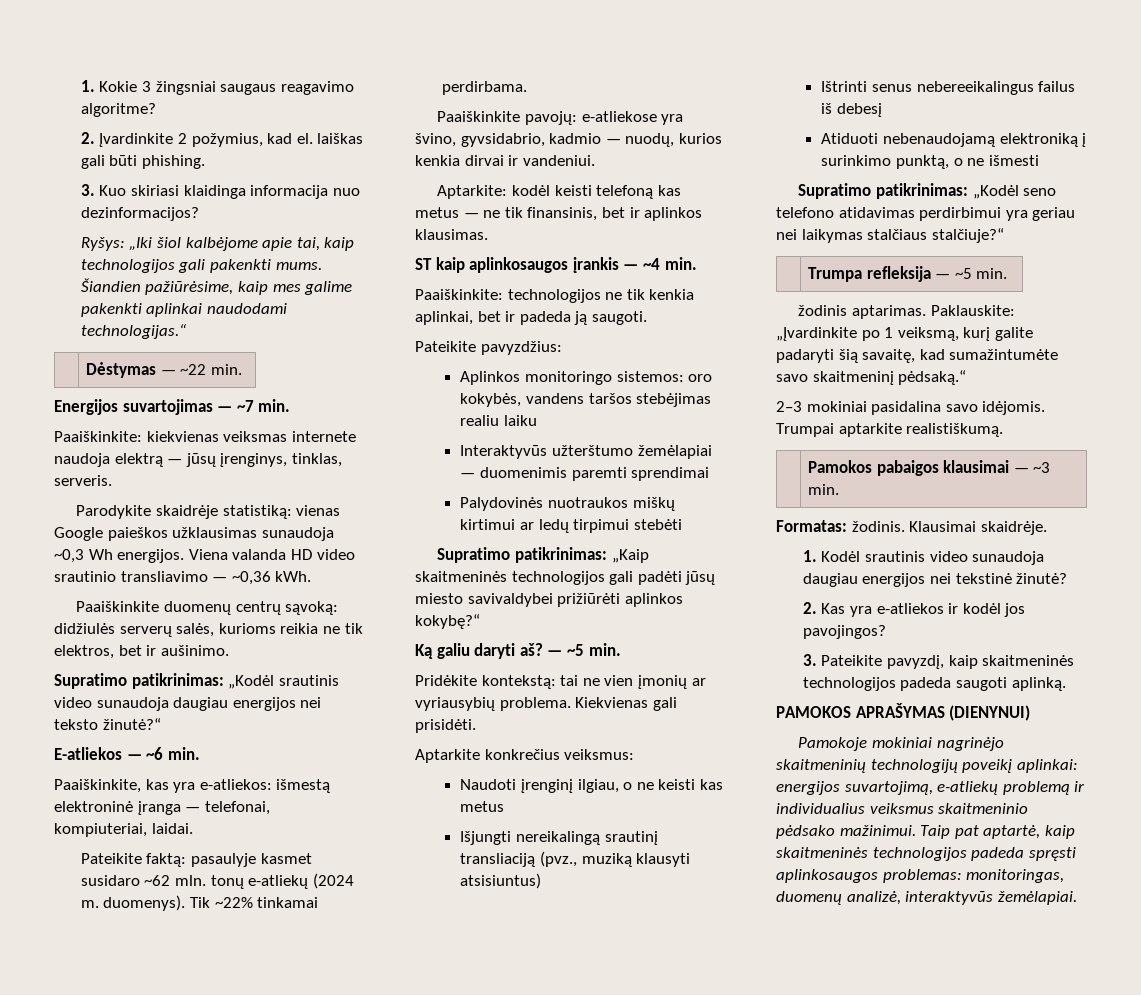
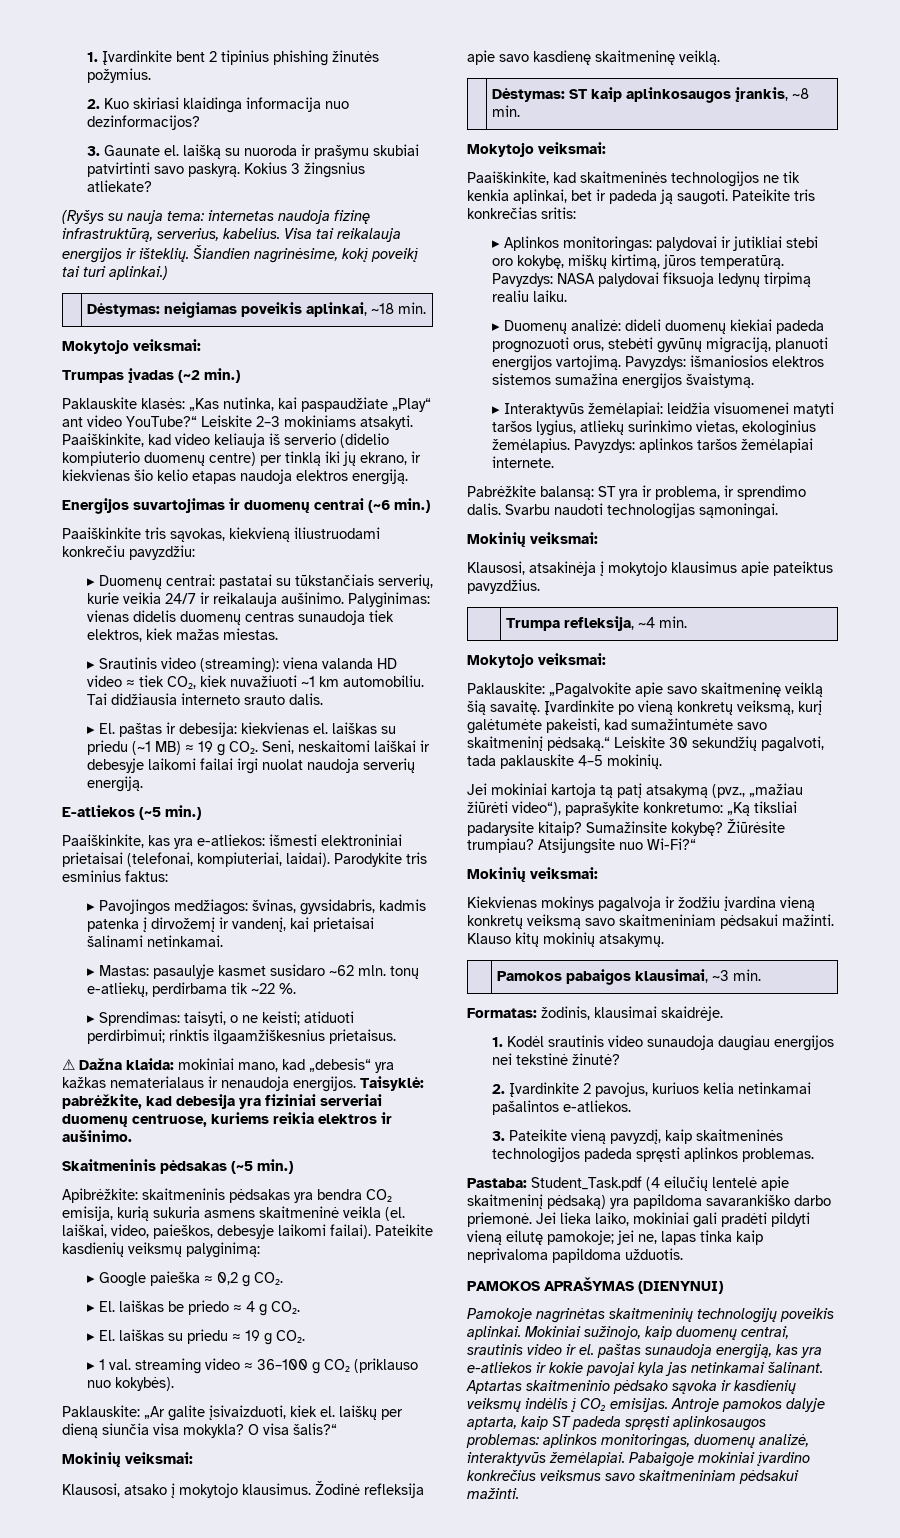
[80,80,354,95] [80,103,156,117] [80,132,364,147] [80,155,205,169] [80,184,95,196] 1. Kokie 3 žingsniai saugaus reagavimo algoritme? // 2. Įvardinkite 2 požymius, kad el. laiškas gali būti phishing. // 3. -> [86,50,379,66] [86,68,151,83] [86,99,100,109] 1. Įvardinkite bent 2 tipinius phishing žinutės požymius. // 2.
[80,237,355,251] [80,259,322,273] [80,278,353,295] [80,303,287,317] [80,324,186,339] [85,362,242,378] [54,399,291,415] [54,431,356,442] [54,453,342,467] [54,475,112,486] [76,505,341,519] [54,527,334,541] [54,549,355,563] [54,571,312,585] [76,601,339,615] [54,623,363,637] [54,645,229,659] [54,673,339,689] [54,697,322,711] [54,718,161,730] [54,747,200,760] [54,779,331,793] [54,801,270,815] [54,823,193,837] [80,853,187,867] Ryšys: „Iki šiol kalbėjome apie tai, kaip technologijos gali pakenkti mums. Šiandien pažiūrėsime, kaip mes galime pakenkti aplinkai naudodami technologijas.“ // | Dėstymas — ~22 min. // Energijos suvartojimas — ~7 min. // Paaiškinkite: kiekvienas veiksmas internete naudoja elektrą — jūsų įrenginys, tinklas, serveris. // Parodykite skaidrėje statistiką: vienas Google paieškos užklausimas sunaudoja ~0,3 Wh energijos. Viena valanda HD video srautinio transliavimo — ~0,36 kWh. // Paaiškinkite duomenų centrų sąvoką: didžiulės serverų salės, kurioms reikia ne tik elektros, bet ir aušinimo. // Supratimo patikrinimas: „Kodėl srautinis video sunaudoja daugiau energijos nei teksto žinutė?“ // E-atliekos — ~6 min. // Paaiškinkite, kas yra e-atliekos: išmestą elektroninė įranga — telefonai, kompiuteriai, laidai. // Pateikite faktą: -> [86,144,419,159] [86,162,365,178] [86,180,152,192] [62,210,370,224] [62,228,401,242] [62,245,418,263] [62,266,168,280] [87,302,427,318] [62,339,201,354] [62,368,240,383] [62,397,431,412] [62,415,413,430] [62,433,389,448] [62,451,421,466] [62,469,408,485] [62,498,430,514] [62,527,380,542] [62,545,195,560] [86,574,433,589] [86,592,430,608] [86,610,394,625] [86,628,278,642] [86,657,397,673] [86,675,424,689] [86,693,323,705] [86,722,396,737] [86,740,430,756] [86,758,415,774] [86,776,143,792] [62,805,201,820] [62,834,402,849] [62,852,427,867] [62,870,168,882] [86,899,426,915] [86,917,374,932] [86,935,223,947] [86,965,149,976] 3. Gaunate el. laišką su nuoroda ir prašymu skubiai patvirtinti savo paskyrą. Kokius 3 žingsnius atliekate? // (Ryšys su nauja tema: internetas naudoja fizinę infrastruktūrą, serverius, kabelius. Visa tai reikalauja energijos ir išteklių. Šiandien nagrinėsime, kokį poveikį tai turi aplinkai.) // | Dėstymas: neigiamas poveikis aplinkai, ~18 min. // Mokytojo veiksmai: // Trumpas įvadas (~2 min.) // Paklauskite klasės: „Kas nutinka, kai paspaudžiate „Play“ ant video YouTube?“ Leiskite 2–3 mokiniams atsakyti. Paaiškinkite, kad video keliauja iš serverio (didelio kompiuterio duomenų centre) per tinklą iki jų ekrano, ir kiekvienas šio kelio etapas naudoja elektros energiją. // Energijos suvartojimas ir duomenų centrai (~6 min.) // Paaiškinkite tris sąvokas, kiekvieną iliustruodami konkrečiu pavyzdžiu: // ▸ Duomenų centrai: pastatai su tūkstančiais serverių, kurie veikia 24/7 ir reikalauja aušinimo. Palyginimas: vienas didelis duomenų centras sunaudoja tiek elektros, kiek mažas miestas. // ▸ Srautinis video (streaming): viena valanda HD video ≈ tiek CO₂, kiek nuvažiuoti ~1 km automobiliu. Tai didžiausia interneto srauto dalis. // ▸ El. paštas ir debesija: kiekvienas el. laiškas su priedu (~1 MB) ≈ 19 g CO₂. Seni, neskaitomi laiškai ir debesyje laikomi failai irgi nuolat naudoja serverių energiją. // E-atliekos (~5 min.) // Paaiškinkite, kas yra e-atliekos: išmesti elektroniniai prietaisai (telefonai, kompiuteriai, laidai). Parodykite tris esminius faktus: // ▸ Pavojingos medžiagos: švinas, gyvsidabris, kadmis patenka į dirvožemį ir vandenį, kai prietaisai šalinami netinkamai. // ▸ Mastas:
[248,873,354,889] [80,895,319,911] [441,81,527,95] [437,111,684,125] [415,133,722,147] [415,155,595,166] [437,185,681,199] [415,207,703,221] [415,229,488,240] [415,257,697,273] [415,289,503,300] e-atliekų (2024 m. duomenys). Tik ~22% tinkamai perdirbama. // Paaiškinkite pavojų: e-atliekose yra švino, gyvsidabrio, kadmio — nuodų, kurios kenkia dirvai ir vandeniui. // Aptarkite: kodėl keisti telefoną kas metus — ne tik finansinis, bet ir aplinkos klausimas. // ST kaip aplinkosaugos įrankis — ~4 min. // Paaiškinkite: -> [86,982,296,997] [86,1011,354,1026] [86,1029,396,1045] [62,1058,394,1073] [62,1076,424,1092] [62,1094,382,1109] [62,1112,392,1127] [62,1130,132,1142] [62,1159,293,1174] [62,1188,392,1203] [62,1206,405,1221] [62,1224,433,1239] [62,1242,260,1258] [86,1271,283,1287] [86,1300,300,1316] [86,1329,305,1345] [86,1358,418,1374] [86,1377,174,1391] [62,1405,403,1421] [62,1423,337,1438] [62,1452,193,1467] [62,1481,424,1498] [467,50,720,65] [492,87,810,103] [492,105,521,117] [467,142,606,157] [467,171,667,185] e-atliekų, perdirbama tik ~22 %. // ▸ Sprendimas: taisyti, o ne keisti; atiduoti perdirbimui; rinktis ilgaamžiškesnius prietaisus. // ⚠ Dažna klaida: mokiniai mano, kad „debesis“ yra kažkas nematerialaus ir nenaudoja energijos. Taisyklė: pabrėžkite, kad debesija yra fiziniai serveriai duomenų centruose, kuriems reikia elektros ir aušinimo. // Skaitmeninis pėdsakas (~5 min.) // Apibrėžkite: skaitmeninis pėdsakas yra bendra CO₂ emisija, kurią sukuria asmens skaitmeninė veikla (el. laiškai, video, paieškos, debesyje laikomi failai). Pateikite kasdienių veiksmų palyginimą: // ▸ Google paieška ≈ 0,2 g CO₂. // ▸ El. laiškas be priedo ≈ 4 g CO₂. // ▸ El. laiškas su priedu ≈ 19 g CO₂. // ▸ 1 val. streaming video ≈ 36–100 g CO₂ (priklauso nuo kokybės). // Paklauskite: „Ar galite įsivaizduoti, kiek el. laiškų per dieną siunčia visa mokykla? O visa šalis?“ // Mokinių veiksmai: // Klausosi, atsako į mokytojo klausimus. Žodinė refleksija apie savo kasdienę skaitmeninę veiklą. // | Dėstymas: ST kaip aplinkosaugos įrankis, ~8 min. // Mokytojo veiksmai: // Paaiškinkite, kad skaitmeninės
[415,341,562,355] [460,371,713,385] [460,393,712,407] [460,415,538,426] [460,445,712,459] [460,467,710,481] [460,497,675,511] [460,519,682,533] [437,547,649,563] [415,571,716,585] [415,593,683,607] [415,614,480,629] [415,643,621,659] [415,675,706,689] [415,697,677,711] [415,719,476,733] [415,749,635,763] [460,779,723,793] [460,801,505,812] [460,831,658,845] [460,851,691,867] [460,873,542,889] [821,81,1076,95] [821,103,883,117] [821,133,1087,147] [821,155,1039,169] [798,183,1057,199] [776,207,1076,221] [776,228,1004,243] [807,266,1008,282] [798,305,1015,319] [776,327,1033,341] [776,349,916,363] // Pateikite pavyzdžius: // Aplinkos monitoringo sistemos: oro kokybės, vandens taršos stebėjimas realiu laiku // Interaktyvūs užterštumo žemėlapiai — duomenimis paremti sprendimai // Palydovinės nuotraukos miškų kirtimui ar ledų tirpimui stebėti // Supratimo patikrinimas: „Kaip skaitmeninės technologijos gali padėti jūsų miesto savivaldybei prižiūrėti aplinkos kokybę?“ // Ką galiu daryti aš? — ~5 min. // Pridėkite kontekstą: tai ne vien įmonių ar vyriausybių problema. Kiekvienas gali prisidėti. // Aptarkite konkrečius veiksmus: // Naudoti įrenginį ilgiau, o ne keisti kas metus // Išjungti nereikalingą srautinį transliaciją (pvz., muziką klausyti atsisiuntus) // Ištrinti senus nebereeikalingus failus iš debesį // Atiduoti nebenaudojamą elektroniką į surinkimo punktą, o ne išmesti // Supratimo patikrinimas: „Kodėl seno telefono atidavimas perdirbimui yra geriau nei laikymas stalčiaus stalčiuje?“ // | Trumpa refleksija — ~5 min. // žodinis aptarimas. Paklauskite: „Įvardinkite po 1 veiksmą, kurį galite padaryti šią savaitę, -> [732,189,815,201] [467,207,576,219] [491,236,818,252] [491,254,784,269] [491,272,811,287] [491,290,567,302] [491,319,824,334] [491,337,828,353] [491,355,824,371] [491,373,754,389] [491,402,834,417] [491,420,816,436] [491,438,813,453] [491,456,554,468] [467,485,806,500] [467,503,778,519] [467,532,598,547] [467,561,833,576] [467,579,540,594] [506,616,688,631] [467,653,606,668] [467,682,823,698] [467,700,822,715] [467,718,600,734] Pateikite tris konkrečias sritis: // ▸ Aplinkos monitoringas: palydovai ir jutikliai stebi oro kokybę, miškų kirtimą, jūros temperatūrą. Pavyzdys: NASA palydovai fiksuoja ledynų tirpimą realiu laiku. // ▸ Duomenų analizė: dideli duomenų kiekiai padeda prognozuoti orus, stebėti gyvūnų migraciją, planuoti energijos vartojimą. Pavyzdys: išmaniosios elektros sistemos sumažina energijos švaistymą. // ▸ Interaktyvūs žemėlapiai: leidžia visuomenei matyti taršos lygius, atliekų surinkimo vietas, ekologinius žemėlapius. Pavyzdys: aplinkos taršos žemėlapiai internete. // Pabrėžkite balansą: ST yra ir problema, ir sprendimo dalis. Svarbu naudoti technologijas sąmoningai. // Mokinių veiksmai: // Klausosi, atsakinėja į mokytojo klausimus apie pateiktus pavyzdžius. // | Trumpa refleksija, ~4 min. // Mokytojo veiksmai: // Paklauskite: „Pagalvokite apie savo skaitmeninę veiklą šią savaitę. Įvardinkite po vieną konkretų veiksmą, kurį galėtumėte pakeisti,
[776,401,1046,415] [776,423,1004,437] // 2–3 mokiniai pasidalina savo idėjomis. Trumpai aptarkite realistiškumą. -> [614,736,824,752] [467,754,662,769] [467,783,803,798] [467,801,797,816] [467,819,785,836] [467,838,696,854] [467,867,598,882] [467,896,815,912] [467,914,834,929] [467,932,664,947] Leiskite 30 sekundžių pagalvoti, tada paklauskite 4–5 mokinių. // Jei mokiniai kartoja tą patį atsakymą (pvz., „mažiau žiūrėti video“), paprašykite konkretumo: „Ką tiksliai padarysite kitaip? Sumažinsite kokybę? Žiūrėsite trumpiau? Atsijungsite nuo Wi-Fi?“ // Mokinių veiksmai: // Kiekvienas mokinys pagalvoja ir žodžiu įvardina vieną konkretų veiksmą savo skaitmeniniam pėdsakui mažinti. Klauso kitų mokinių atsakymų.
[943,460,1029,473] klausimai — -> [635,969,709,983] klausimai,
[851,521,977,532] žodinis. Klausimai -> [541,1006,657,1020] žodinis, klausimai
[821,603,1026,617] [802,625,886,639] Kas yra e-atliekos ir kodėl jos pavojingos? -> [508,1082,811,1097] [491,1100,631,1115] Įvardinkite 2 pavojus, kuriuos kelia netinkamai pašalintos e-atliekos.
(883, 660) none -> [570,1129,606,1144] vieną
[955,677,1066,691] [776,703,1031,721] [798,737,1004,751] [776,759,1078,773] [776,781,1085,795] [776,803,1029,814] [776,825,1075,839] [776,847,967,861] saugoti aplinką. // PAMOKOS APRAŠYMAS (DIENYNUI) // Pamokoje mokiniai nagrinėjo skaitmeninių technologijų poveikį aplinkai: energijos suvartojimą, e-atliekų problemą ir individualius veiksmus skaitmeninio pėdsako mažinimui. Taip pat aptartė, kaip skaitmeninės technologijos -> [635,1147,814,1162] [467,1176,789,1191] [467,1194,831,1209] [467,1212,810,1228] [467,1230,763,1245] [467,1248,683,1263] [467,1277,723,1294] [467,1308,834,1323] [467,1326,789,1340] [467,1344,822,1359] [467,1362,823,1376] [466,1380,796,1394] [467,1398,825,1412] [467,1416,571,1430] spręsti aplinkos problemas. // Pastaba: Student_Task.pdf (4 eilučių lentelė apie skaitmeninį pėdsaką) yra papildoma savarankiško darbo priemonė. Jei lieka laiko, mokiniai gali pradėti pildyti vieną eilutę pamokoje; jei ne, lapas tinka kaip neprivaloma papildoma užduotis. // PAMOKOS APRAŠYMAS (DIENYNUI) // Pamokoje nagrinėtas skaitmeninių technologijų poveikis aplinkai. Mokiniai sužinojo, kaip duomenų centrai, srautinis video ir el. paštas sunaudoja energiją, kas yra e-atliekos ir kokie pavojai kyla jas netinkamai šalinant. Aptartas skaitmeninio pėdsako sąvoka ir kasdienių veiksmų indėlis į CO₂ emisijas. Antroje pamokos dalyje aptarta, kaip ST
(962, 876) none -> [543,1434,597,1448] aplinkos
(1077, 898) none -> [629,1452,810,1467] [467,1470,799,1484] [467,1488,519,1499] Pabaigoje mokiniai įvardino konkrečius veiksmus savo skaitmeniniam pėdsakui mažinti.

